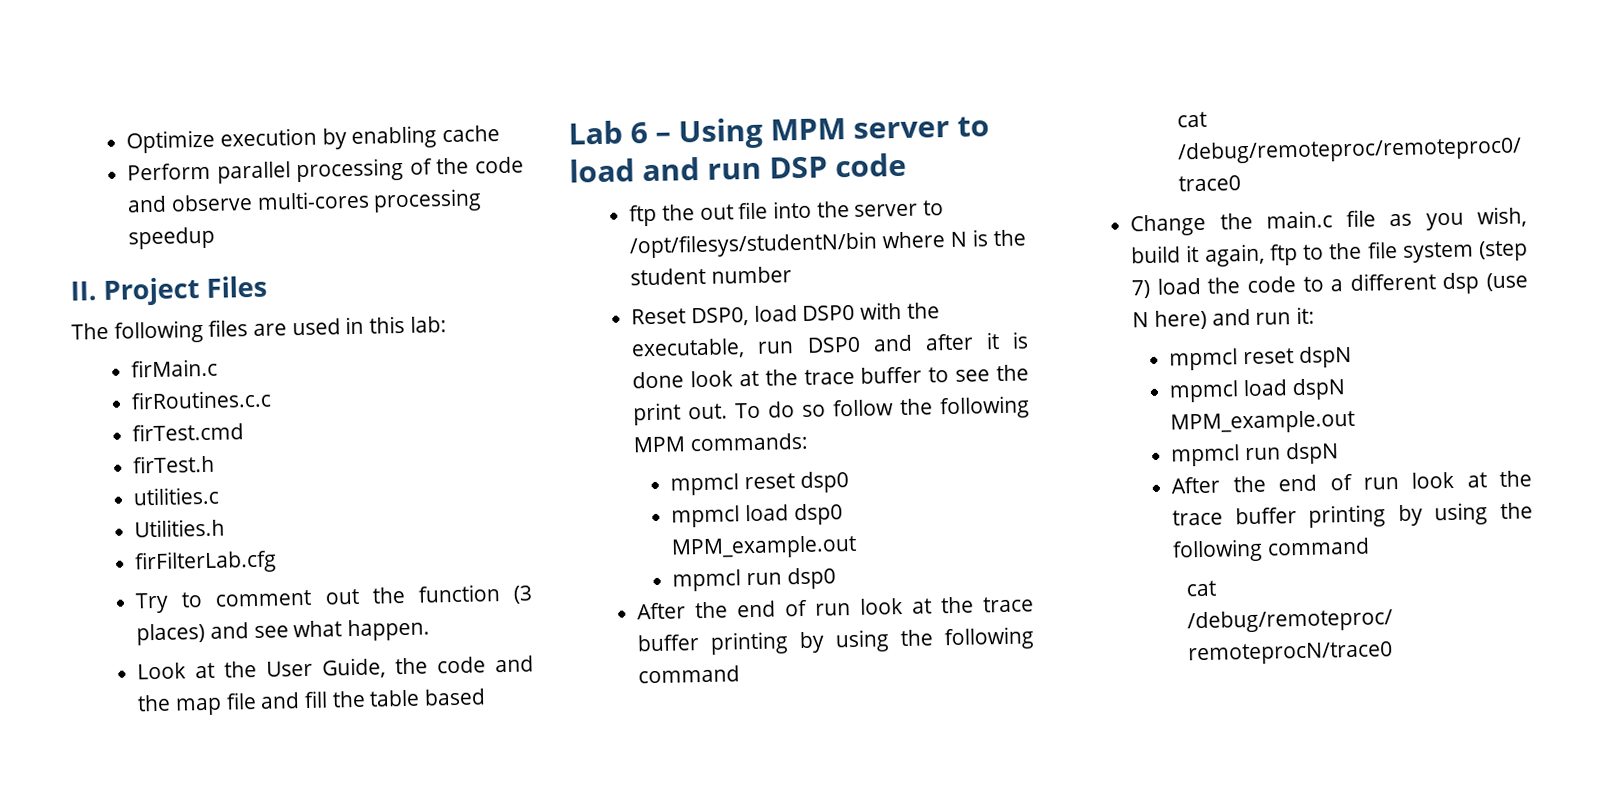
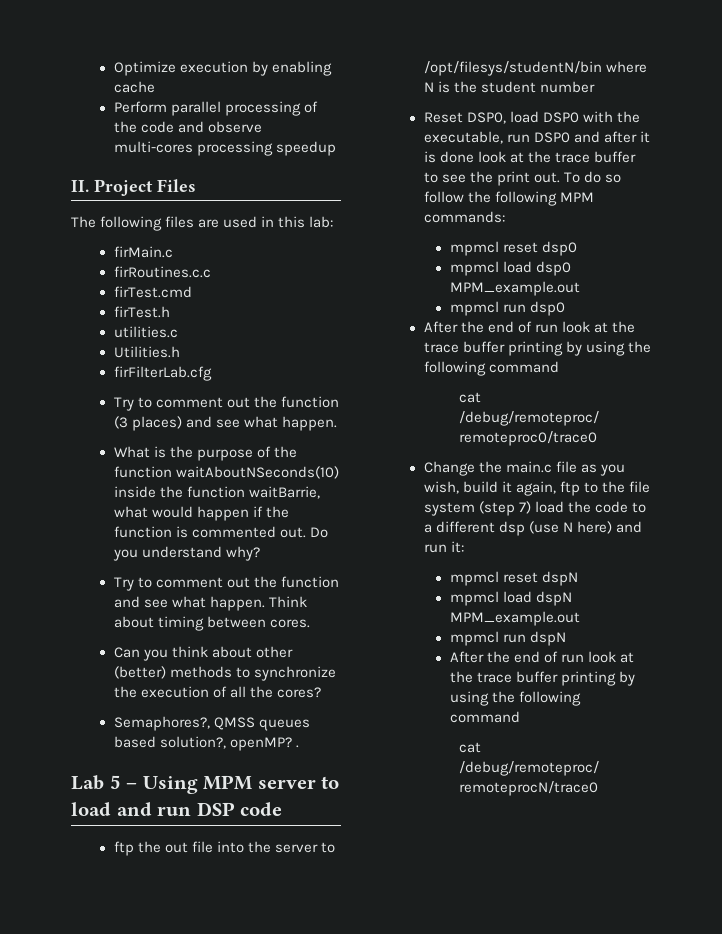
[137,655,534,680] [137,688,486,716] Look at the User Guide, the code and the map file and fill the table based -> [113,446,297,461] [113,466,339,479] [113,486,320,499] [113,506,289,521] [113,526,328,538] [112,546,260,561] [113,576,339,591] [113,596,307,611] [113,616,310,631] [113,646,293,661] [113,666,336,681] [113,686,321,698] [113,716,310,731] [113,736,299,751] What is the purpose of the function waitAboutNSeconds(10) inside the function waitBarrie, what would happen if the function is commented out. Do you understand why? // Try to comment out the function and see what happen. Think about timing between cores. // Can you think about other (better) methods to synchronize the execution of all the cores? // Semaphores?, QMSS queues based solution?, openMP? .
[630,122,648,144] 6 -> [109,775,121,789] 5

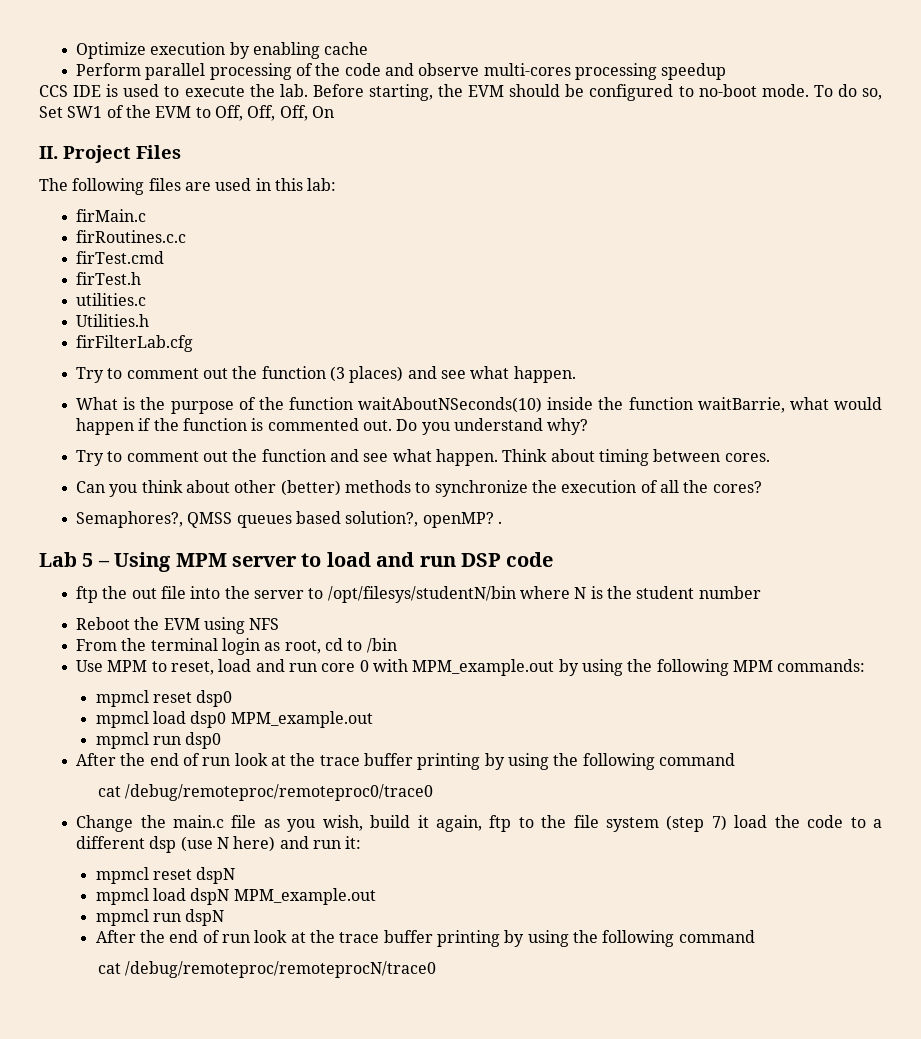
(336, 148) none -> [39,84,883,101] [39,105,334,121] // CCS IDE is used to execute the lab. Before starting, the EVM should be configured to no-boot mode. To do so, Set SW1 of the EVM to Off, Off, Off, On
[423,111,640,124] [423,131,650,144] [423,151,636,163] [423,171,621,186] [423,191,464,203] Reset DSP0, load DSP0 with the executable, run DSP0 and after it is done look at the trace buffer to see the print out. To do so follow -> [76,617,280,634] [76,638,397,655] [76,659,623,676] Reboot the EVM using NFS // From the terminal login as root, cd to /bin // Use MPM to reset, load and run core 0 with MPM_example.out by using

